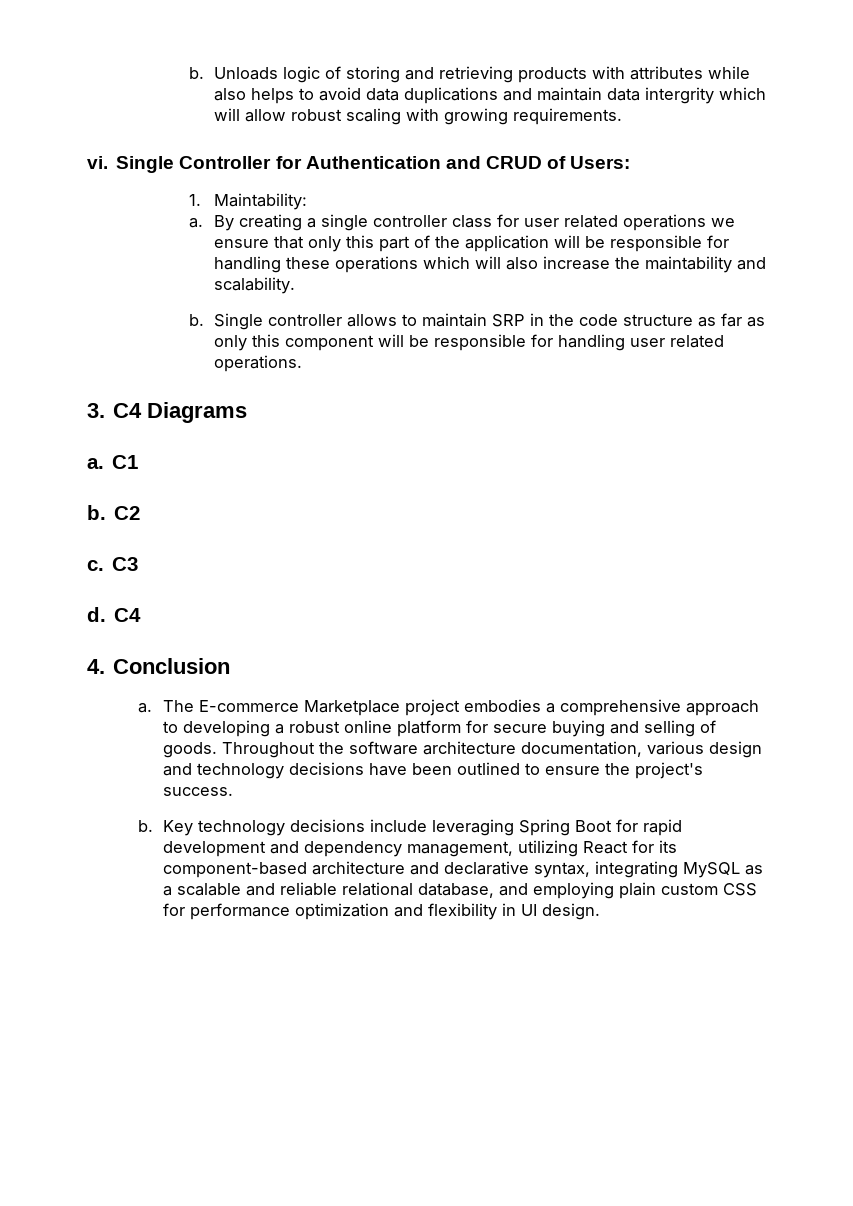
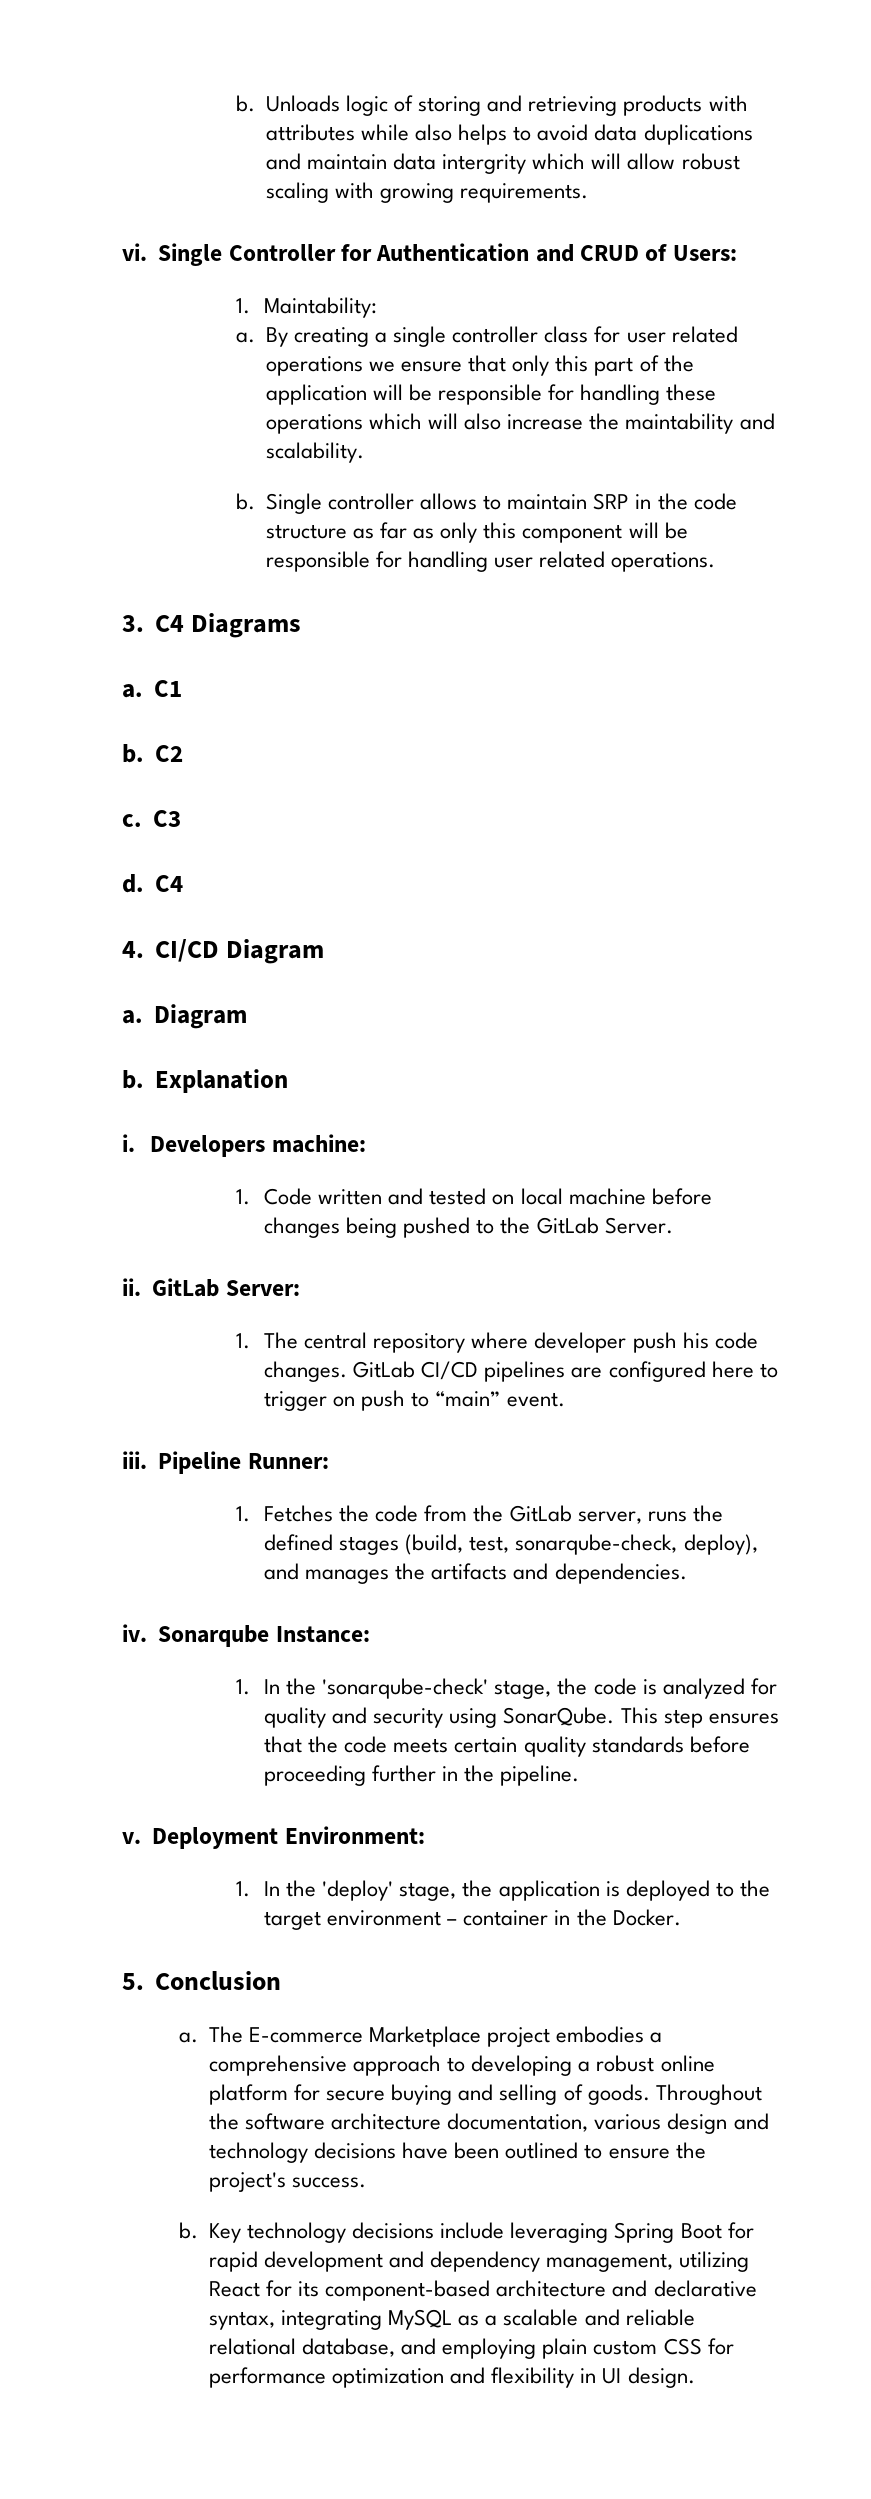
(105, 666) none -> [155,939,325,964] [122,1004,248,1029] [122,1069,289,1093] [122,1134,366,1157] [235,1188,712,1205] [264,1217,673,1238] [122,1278,300,1297] [235,1332,758,1353] [264,1361,778,1382] [264,1390,565,1411] [122,1451,329,1474] [235,1505,723,1524] [264,1534,758,1555] [264,1563,687,1584] [122,1624,370,1647] [235,1678,777,1699] [264,1707,779,1728] [264,1736,750,1757] [264,1765,580,1786] [122,1826,425,1849] [235,1880,770,1901] [264,1909,681,1930] [122,1973,144,1990] CI/CD Diagram // a. Diagram // b. Explanation // i. Developers machine: // 1. Code written and tested on local machine before changes being pushed to the GitLab Server. // ii. GitLab Server: // 1. The central repository where developer push his code changes. GitLab CI/CD pipelines are configured here to trigger on push to “main” event. // iii. Pipeline Runner: // 1. Fetches the code from the GitLab server, runs the defined stages (build, test, sonarqube-check, deploy), and manages the artifacts and dependencies. // iv. Sonarqube Instance: // 1. In the 'sonarqube-check' stage, the code is analyzed for quality and security using SonarQube. This step ensures that the code meets certain quality standards before proceeding further in the pipeline. // v. Deployment Environment: // 1. In the 'deploy' stage, the application is deployed to the target environment – container in the Docker. // 5.

